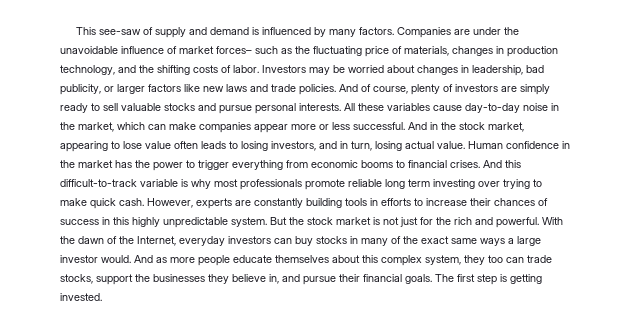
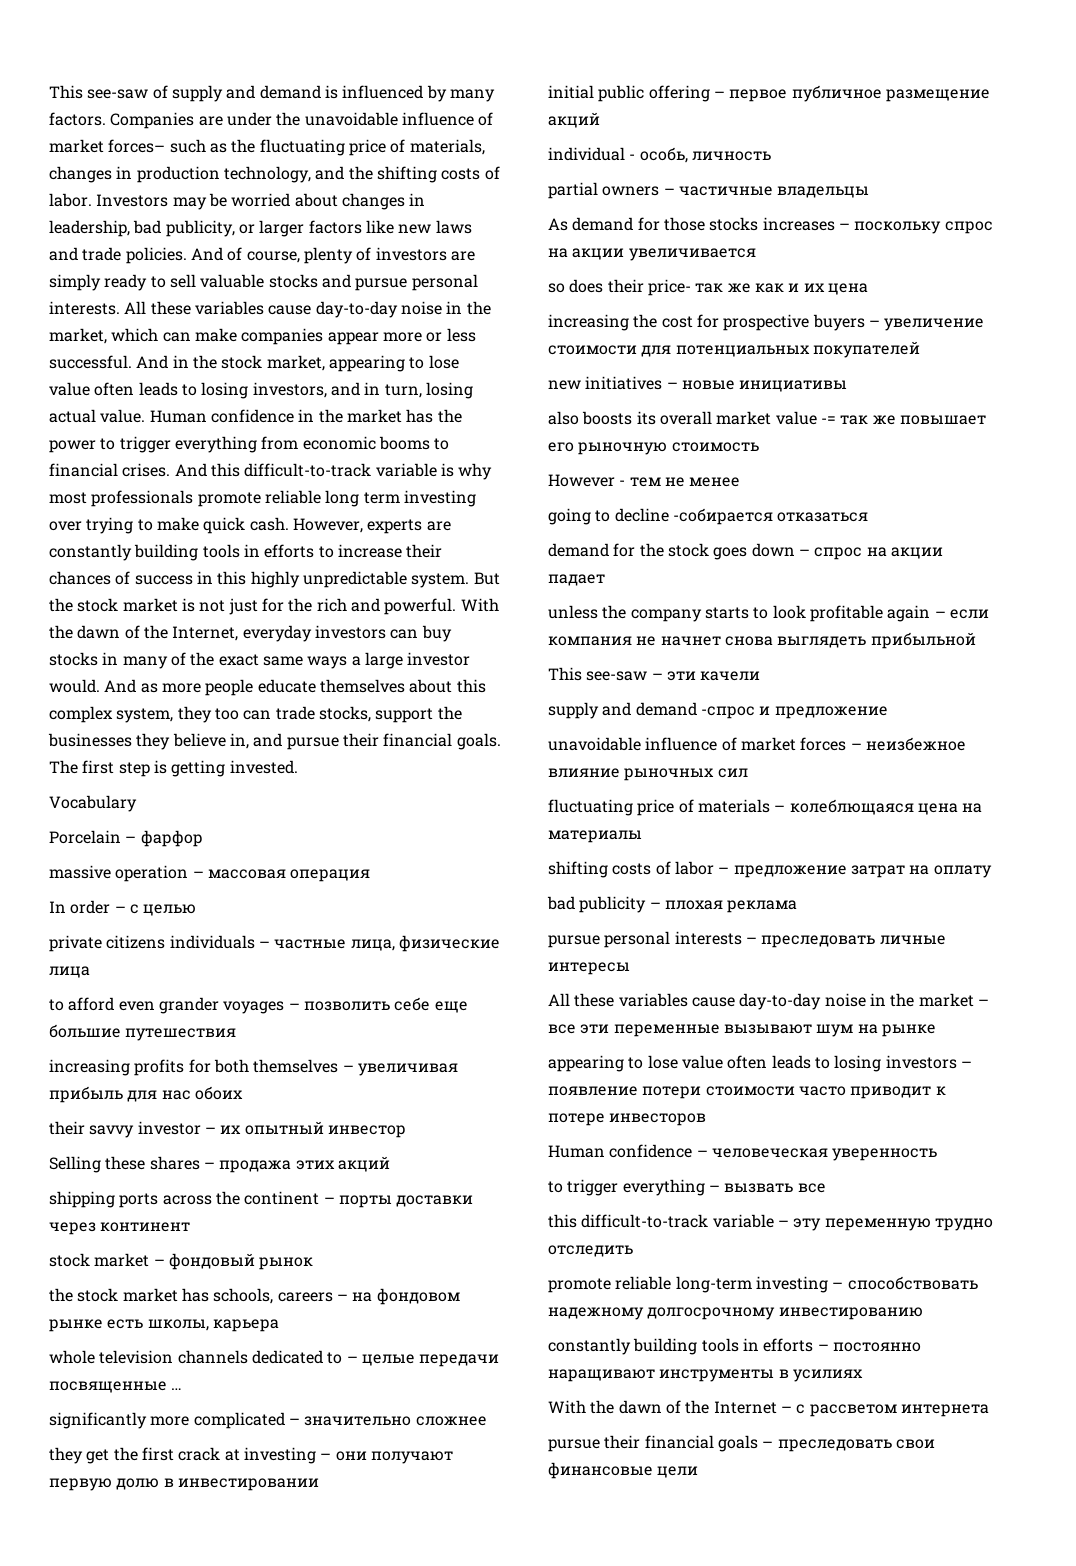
(102, 297) none -> [49,795,137,812] [49,830,203,847] [49,865,371,882] [49,900,197,916] [49,935,500,952] [49,966,90,978] [49,997,468,1014] [49,1024,237,1041] [49,1059,458,1076] [49,1086,243,1103] [49,1121,406,1138] [49,1156,390,1173] [49,1191,474,1208] [49,1222,191,1235] [49,1253,314,1270] [49,1288,460,1305] [49,1319,279,1332] [49,1350,500,1367] [49,1381,183,1393] [49,1412,487,1429] [49,1447,453,1464] [49,1478,319,1491] [548,85,990,102] [548,112,600,128] [548,147,771,163] [548,182,870,199] [548,217,993,234] [548,248,756,261] [548,279,868,296] [548,314,985,331] [548,341,920,358] [548,376,848,392] [548,411,986,425] [548,442,759,455] [548,474,741,487] [548,508,869,525] [548,543,943,560] [548,574,605,586] [548,605,989,622] [548,632,976,649] [548,667,761,681] [548,702,888,719] [548,737,966,751] [548,768,748,781] [548,799,983,816] [548,830,642,843] [548,861,992,878] [547,896,798,913] [548,931,946,948] [548,962,630,975] [548,993,989,1010] [548,1024,936,1037] [548,1055,972,1072] [548,1086,946,1099] [548,1113,707,1126] [548,1144,938,1161] [548,1179,826,1196] [548,1214,993,1231] [548,1245,633,1257] [548,1276,978,1293] [548,1307,923,1320] [548,1338,921,1355] [548,1369,863,1382] [548,1400,989,1417] [548,1435,935,1452] [548,1462,699,1479] // Vocabulary // Porcelain – фарфор // massive operation – массовая операция // In order – с целью // private citizens individuals – частные лица, физические лица // to afford even grander voyages – позволить себе еще большие путешествия // increasing profits for both themselves – увеличивая прибыль для нас обоих // their savvy investor – их опытный инвестор // Selling these shares – продажа этих акций // shipping ports across the continent – порты доставки через континент // stock market – фондовый рынок // the stock market has schools, careers – на фондовом рынке есть школы, карьера // whole television channels dedicated to – целые передачи посвященные … // significantly more complicated – значительно сложнее // they get the first crack at investing – они получают первую долю в инвестировании // initial public offering – первое публичное размещение акций // individual - особь, личность // partial owners – частичные владельцы // As demand for those stocks increases – поскольку спрос на акции увеличивается // so does their price- так же как и их цена // increasing the cost for prospective buyers – увеличение стоимости для потенциальных покупателей // new initiatives – новые инициативы // also boosts its overall market value -= так же повышает его рыночную стоимость // However - тем не менее // going to decline -собирается отказаться // demand for the stock goes down – спрос на акции падает // unless the company starts to look profitable again – если компания не начнет снова выглядеть прибыльной // This see-saw – эти качели // supply and demand -спрос и предложение // unavoidable influence of market forces – неизбежное влияние рыночных сил // fluctuating price of materials – колеблющаяся цена на материалы // shifting costs of labor – предложение затрат на оплату // bad publicity – плохая реклама // pursue personal interests – преследовать личные интересы // All these variables cause day-to-day noise in the market – все эти переменные вызывают шум на рынке // appearing to lose value often leads to losing investors – появление потери стоимости часто приводит к потере инвесторов // Human confidence – человеческая уверенность // to trigger everything – вызвать все // this difficult-to-track variable – эту переменную трудно отследить // promote reliable long-term investing – способствовать надежному долгосрочному инвестированию // constantly building tools in efforts – постоянно наращивают инструменты в усилиях // With the dawn of the Internet – с рассветом интернета // pursue their financial goals – преследовать свои финансовые цели

